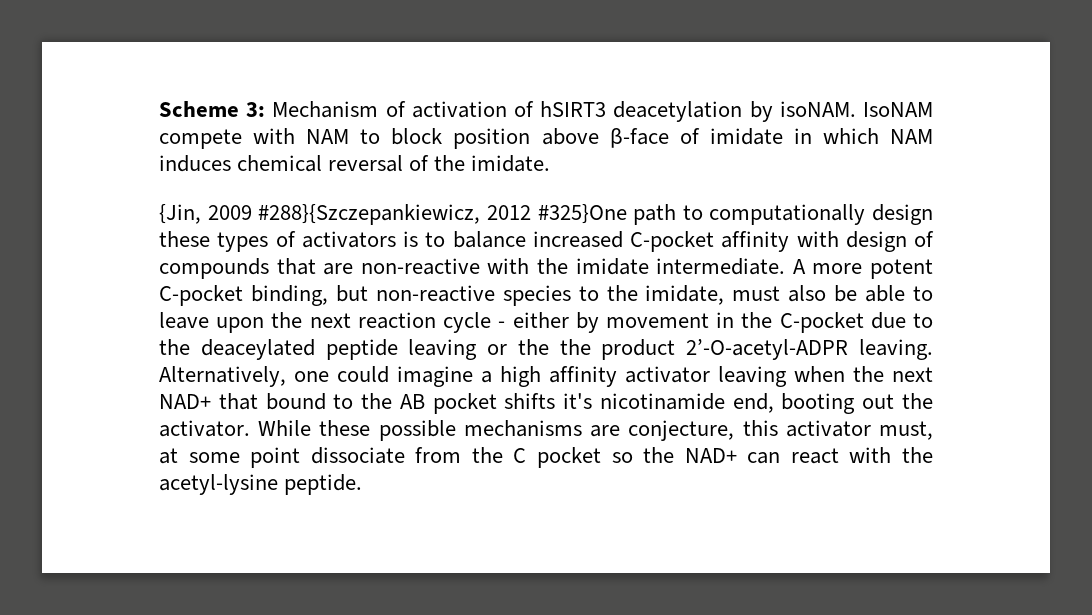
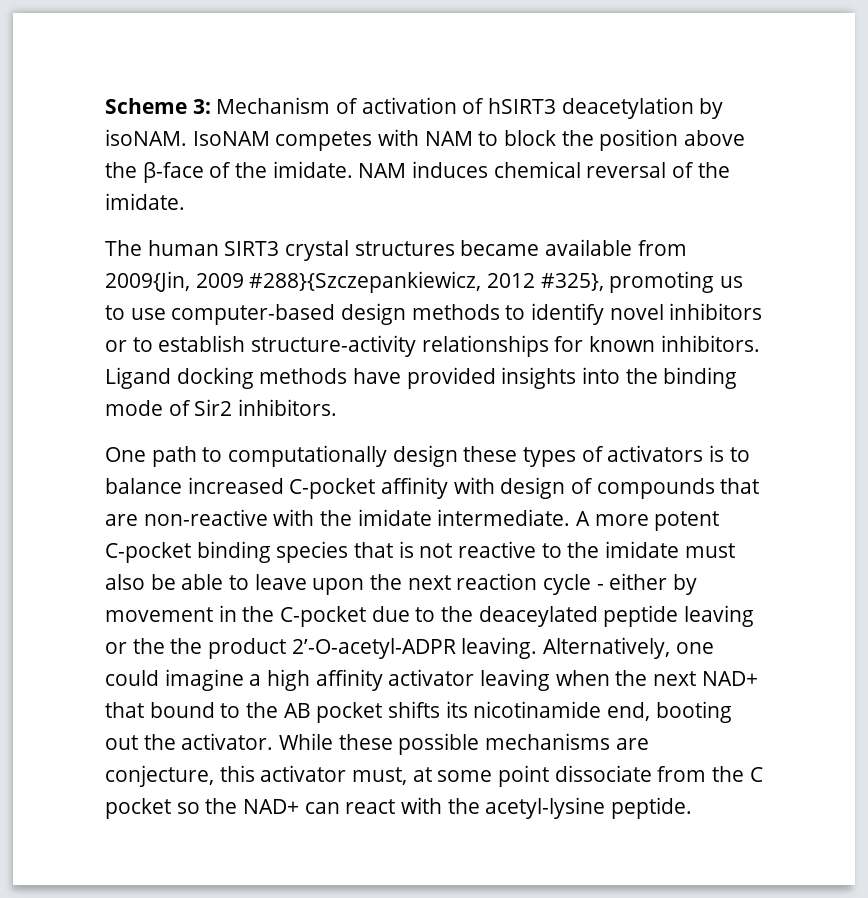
[159,129,242,149] compete -> [275,131,373,151] competes
(443, 136) none -> [561,130,594,146] the
(599, 136) none -> [105,162,137,178] the
[709,128,879,145] imidate in which -> [235,161,353,178] the imidate.
[159,204,627,225] {Jin, 2009 #288}{Szczepankiewicz, 2012 #325}One -> [105,239,687,261] [105,271,744,293] [105,303,763,325] [105,335,760,357] [105,367,738,389] [105,399,338,416] [105,447,146,462] The human SIRT3 crystal structures became available from 2009{Jin, 2009 #288}{Szczepankiewicz, 2012 #325}, promoting us to use computer-based design methods to identify novel inhibitors or to establish structure-activity relationships for known inhibitors. Ligand docking methods have provided insights into the binding mode of Sir2 inhibitors. // One
[250,285,725,306] binding, but non-reactive species to the imidate, -> [196,541,680,563] binding species that is not reactive to the imidate
[563,393,593,409] it's -> [445,701,468,718] its

